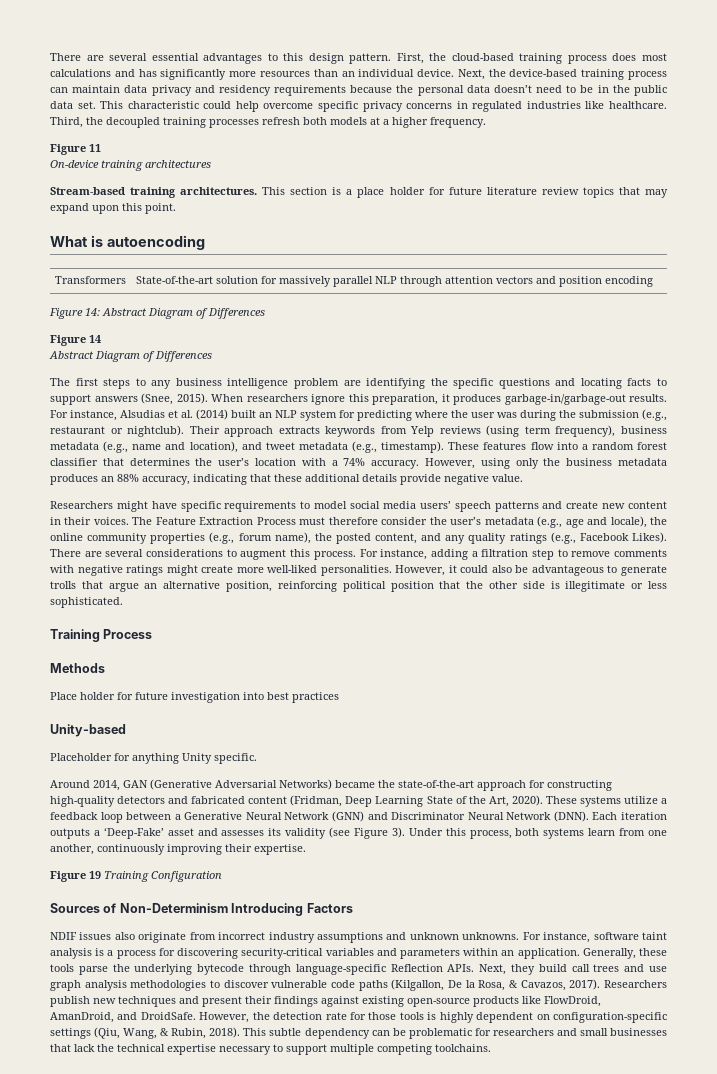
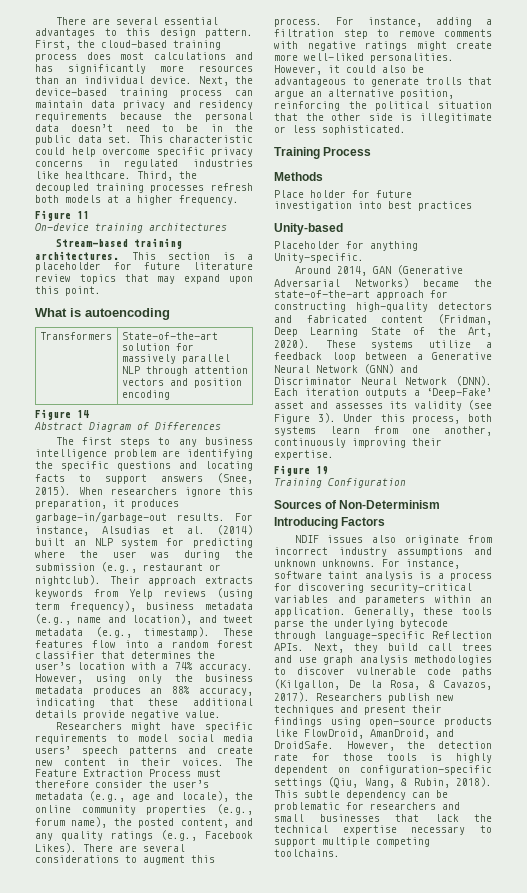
[357,187,425,198] place holder -> [35,262,101,272] placeholder
[49,308,265,319] // Figure 14: Abstract Diagram of Differences -> (170, 395) none
[342,581,434,592] political position -> [348,101,492,111] the political situation
[182,753,257,764] Unity specific. -> [274,253,364,263] Unity-specific.
(101, 875) none -> (328, 470) //
[321,996,404,1007] against existing -> [330,717,361,727] using

